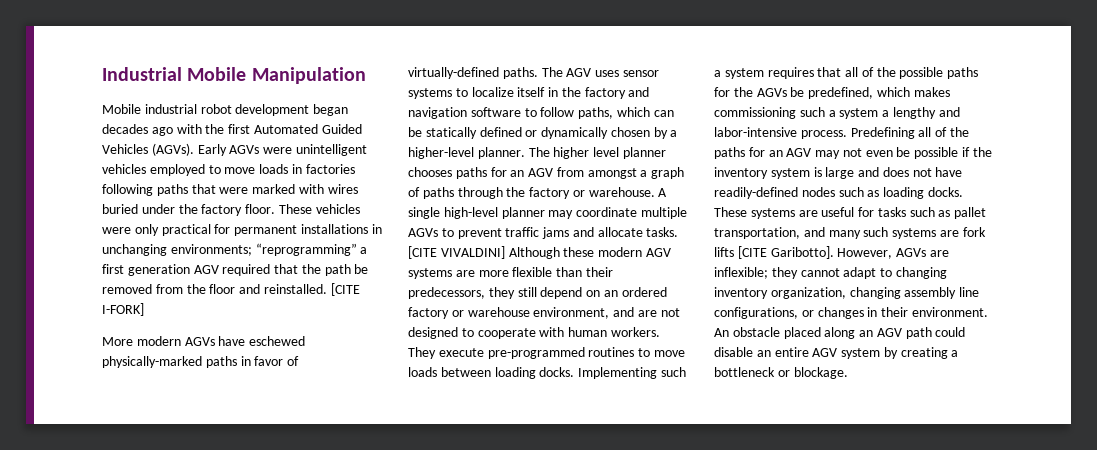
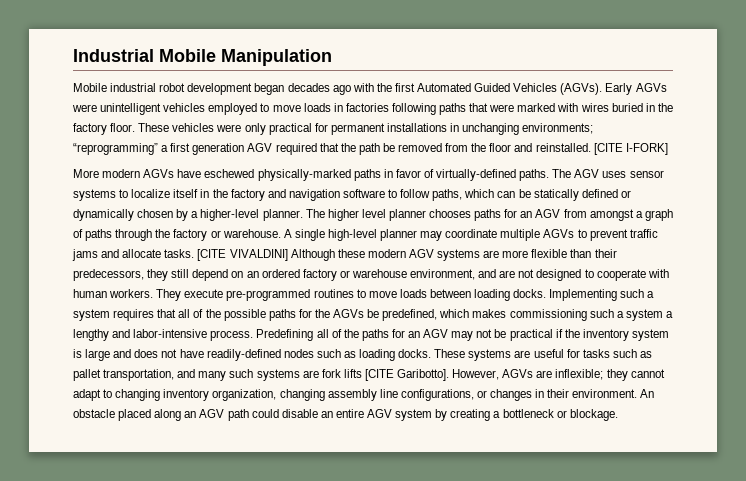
[141,204,175,214] under -> [645,103,655,112] in
[865,147,959,159] even be possible -> [494,329,553,341] be practical

